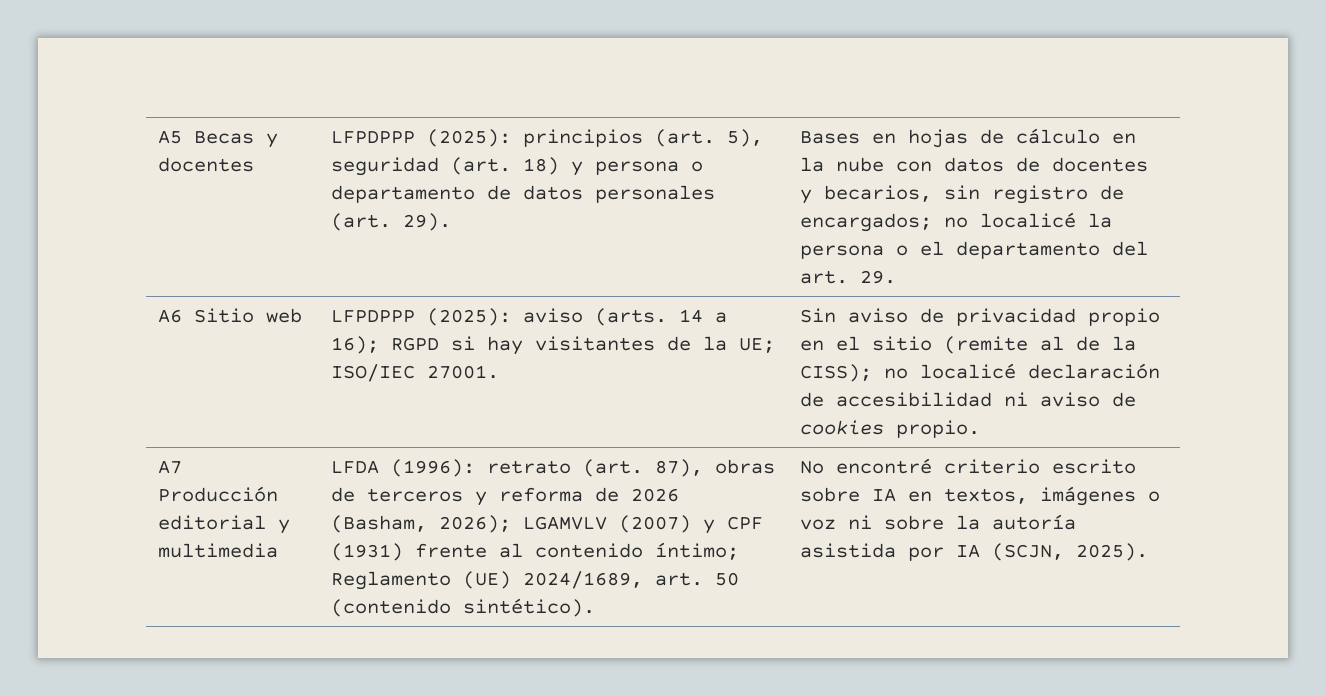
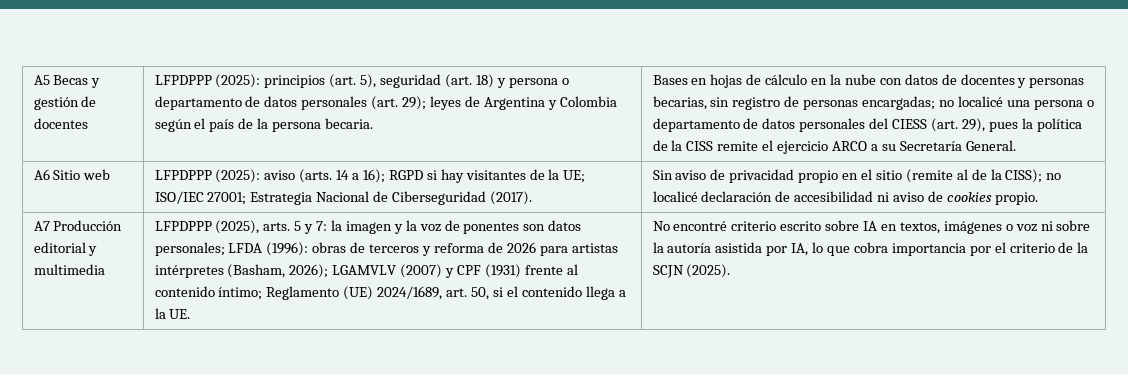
(279, 140) none -> [33,96,97,110] gestión de
[403,213,452,231] 29). -> [402,96,617,110] [154,118,373,132] 29); leyes de Argentina y Colombia según el país de la persona becaria.
[824,185,933,202] becarios, -> [1029,78,1085,88] [652,96,707,110] personas becarias,
[800,212,1113,232] [800,241,1149,259] [800,270,897,284] encargados; no localicé la persona o el departamento del art. 29. -> [803,96,1094,110] [652,118,1082,132] [652,140,1016,154] personas encargadas; no localicé una persona o departamento de datos personales del CIESS (art. 29), pues la política de la CISS remite el ejercicio ARCO a su Secretaría General.
[427,365,500,379] 27001. -> [207,191,532,205] 27001; Estrategia Nacional de Ciberseguridad (2017).
[331,459,704,477] LFDA (1996): retrato (art. 87), -> [154,220,582,234] [154,242,309,256] LFPDPPP (2025), arts. 5 y 7: la imagen y la voz de ponentes son datos personales; LFDA (1996):
(680, 495) none -> [539,243,618,256] [154,265,224,278] para artistas intérpretes
[715,572,740,586] [331,598,596,617] 50 (contenido sintético). -> [470,286,626,300] [154,308,191,319] 50, si el contenido llega a la UE.
[956,543,1149,561] IA (SCJN, 2025). -> [791,242,1089,256] [652,264,731,278] IA, lo que cobra importancia por el criterio de la SCJN (2025).

